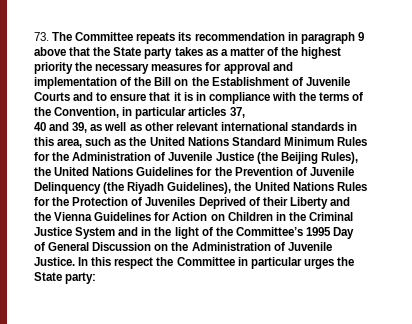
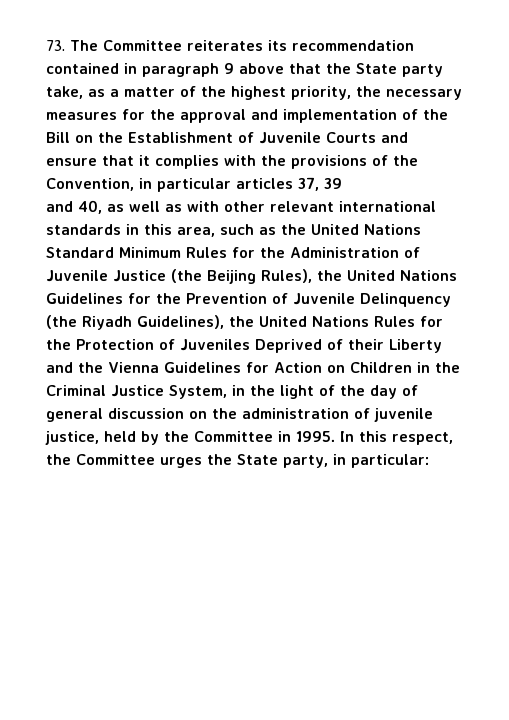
[136,32,176,44] repeats -> [187,40,263,51] reiterates
(285, 36) none -> [46,63,119,74] contained
[174,47,203,56] takes -> [46,86,83,99] take,
[34,62,73,74] priority -> [291,86,351,100] priority,
(222, 66) none -> [150,109,175,120] the
[96,92,108,101] to -> (408, 137) none
[183,92,270,104] is in compliance -> [155,155,219,169] complies
[319,92,350,101] terms -> [291,155,367,169] provisions
[34,122,88,133] // 40 and 39, -> [324,178,342,189] [46,200,102,214] 39 // and 40,
(142, 127) none -> [187,201,219,212] with
[75,227,139,239] System and -> [169,385,227,399] System,
[235,227,355,239] [34,242,332,251] [34,257,354,269] [34,272,97,284] Committee’s 1995 Day of General Discussion on the Administration of Juvenile Justice. In this respect the Committee in particular urges the State party: -> [370,385,418,399] [46,408,433,422] [45,431,453,445] [46,454,429,468] day of general discussion on the administration of juvenile justice, held by the Committee in 1995. In this respect, the Committee urges the State party, in particular:

